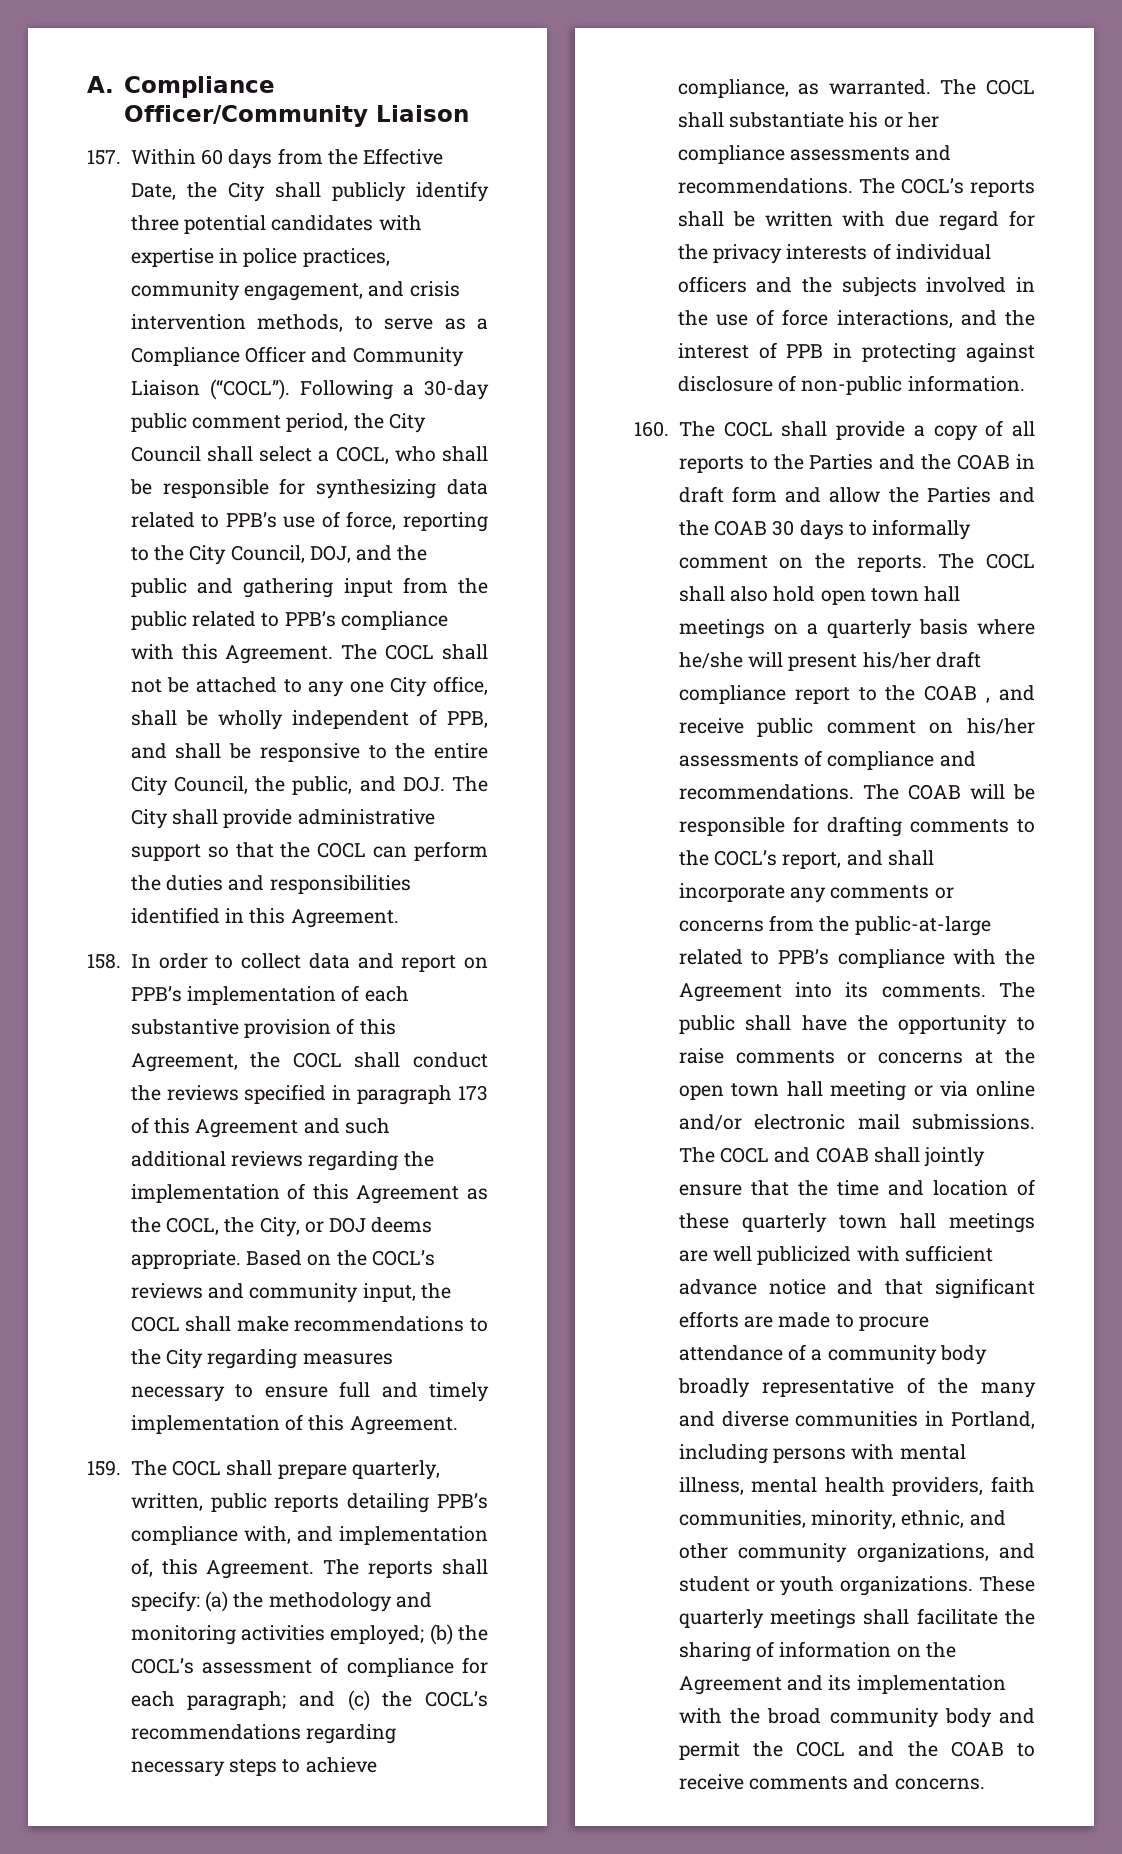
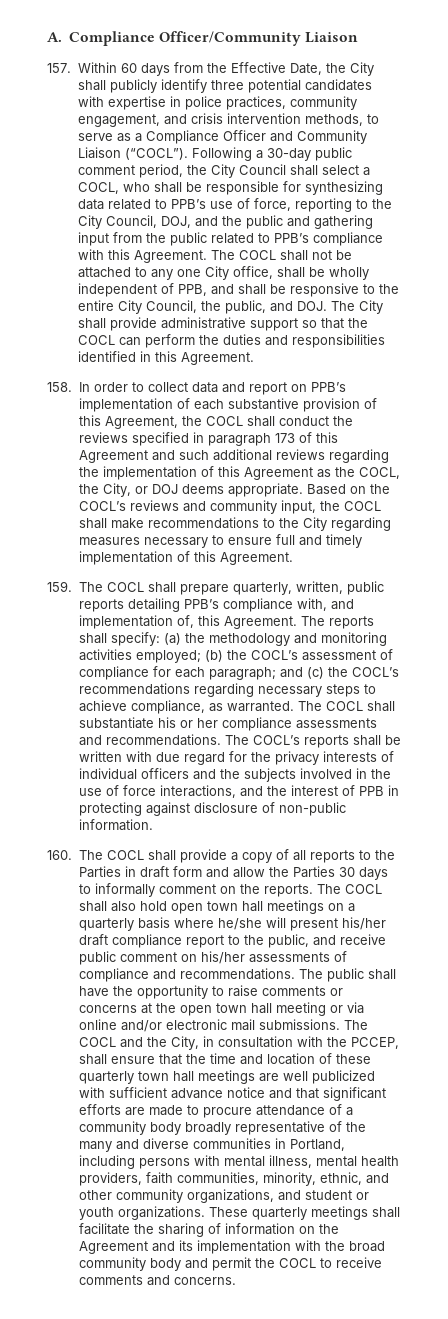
[879,454,1011,470] and the COAB -> (121, 872) none
[998,487,1035,503] [678,520,768,536] and the COAB -> (335, 872) none
[924,685,991,703] COAB , -> [267,934,309,948] public,
[907,784,1035,800] [678,816,1035,837] [678,850,934,869] [678,883,954,903] [678,915,991,936] [678,949,1035,968] [678,982,1035,1002] COAB will be responsible for drafting comments to the COCL’s report, and shall incorporate any comments or concerns from the public-at-large related to PPB’s compliance with the Agreement into its comments. The -> (323, 974) none
[815,1147,986,1167] COAB shall jointly -> [146,1036,399,1050] [78,1054,107,1065] the City, in consultation with the PCCEP, shall
[858,1741,1004,1757] and the COAB -> (316, 1263) none

